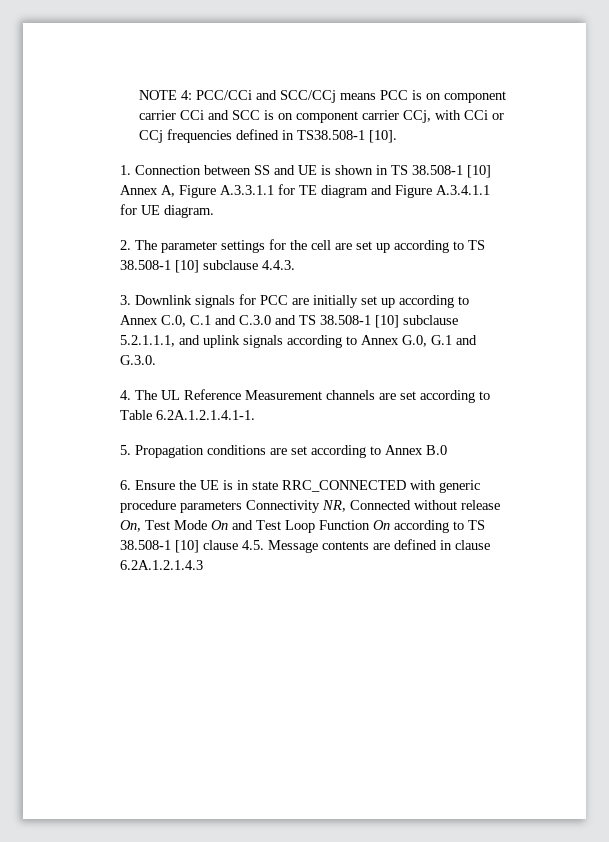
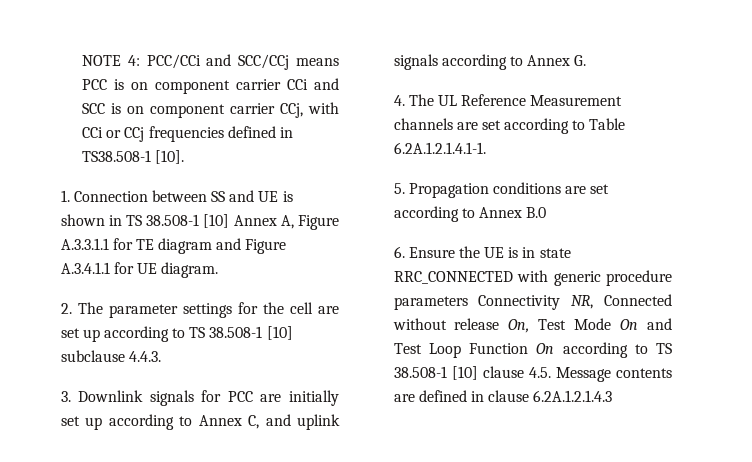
[161,315,459,328] [120,335,176,347] C.0, C.1 and C.3.0 and TS 38.508-1 [10] subclause 5.2.1.1.1, -> [248,415,260,429] C,
[402,335,478,347] [120,355,157,365] G.0, G.1 and G.3.0. -> [574,55,587,66] G.

